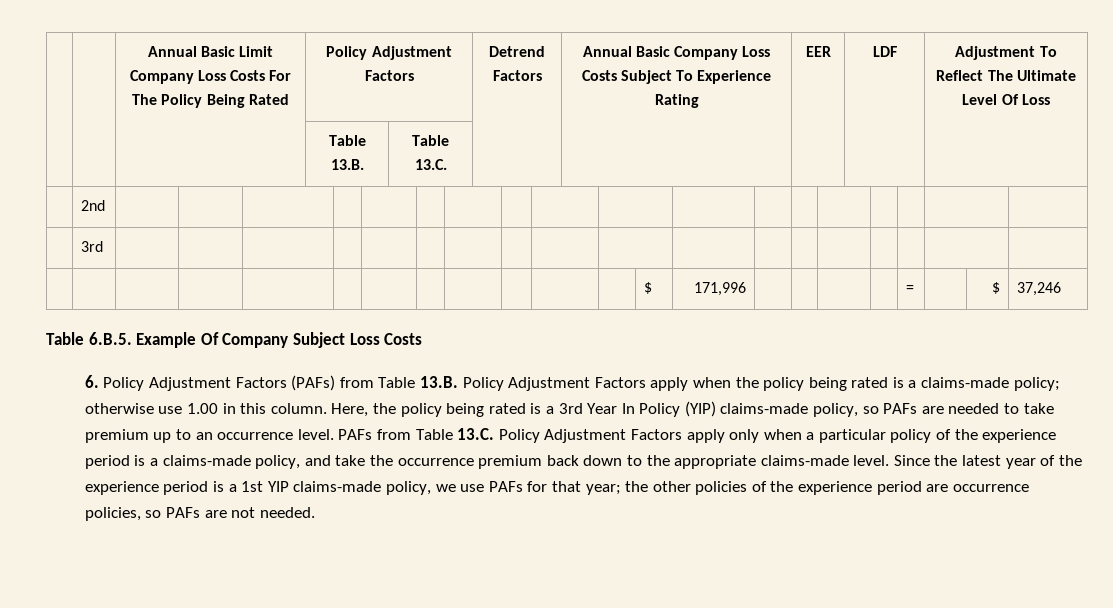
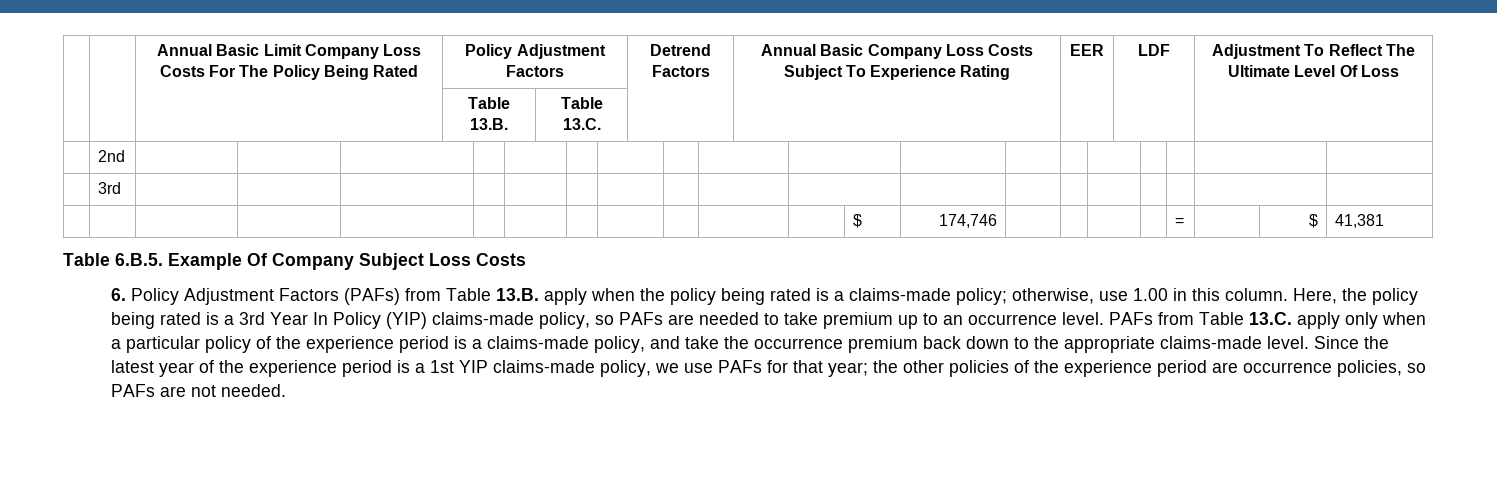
[693,282,746,296] 171,996 -> [939,214,998,228] 174,746
[1017,282,1062,296] 37,246 -> [1334,214,1384,228] 41,381
[462,377,646,391] Policy Adjustment Factors -> (539, 294) none
[84,403,154,414] otherwise -> [1011,288,1094,304] otherwise,
[498,429,682,443] Policy Adjustment Factors -> (1292, 318) none

